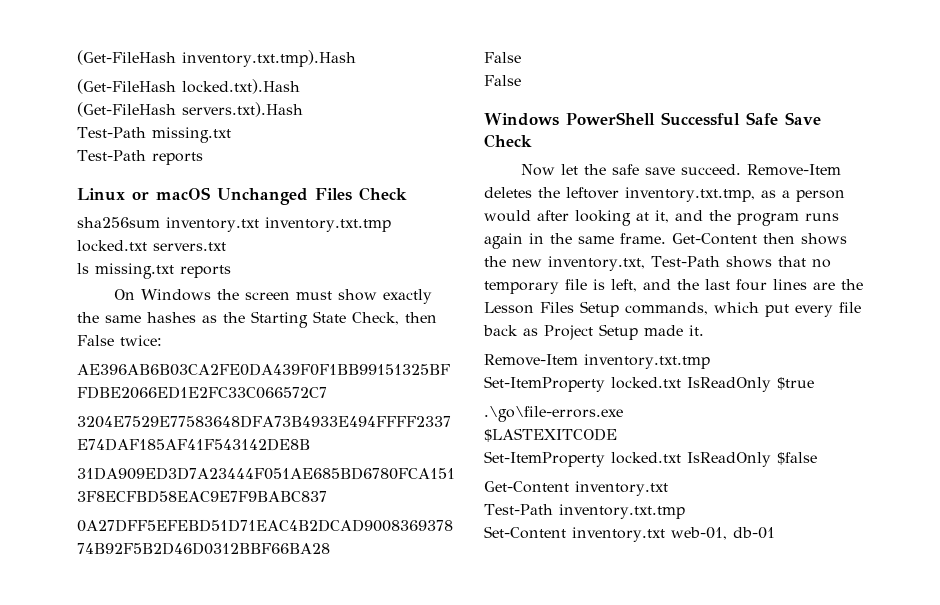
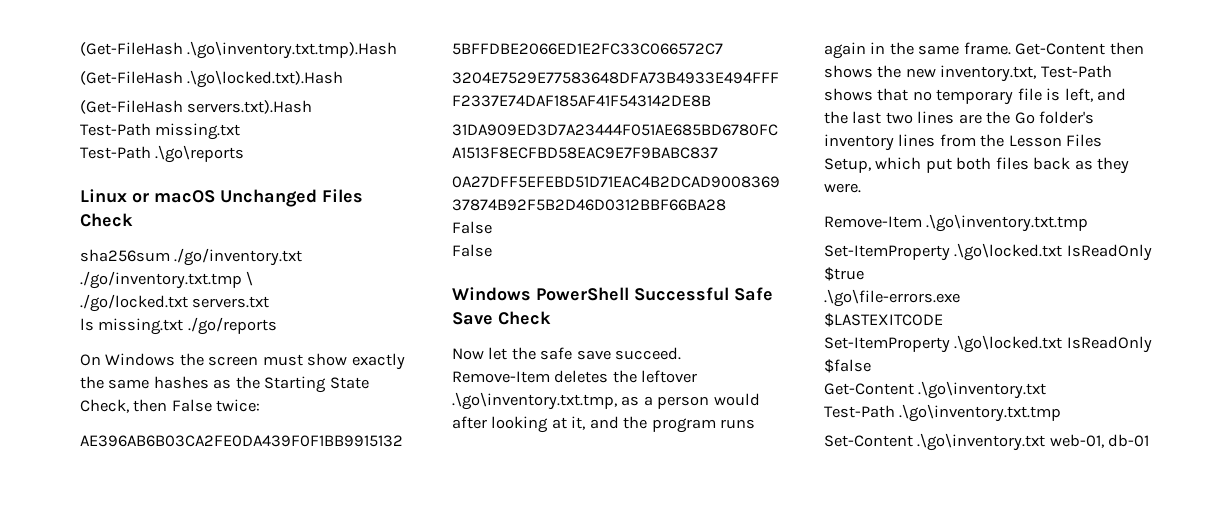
[77,50,356,67] [77,79,300,94] (Get-FileHash inventory.txt.tmp).Hash // (Get-FileHash locked.txt).Hash -> [80,41,398,59] [80,70,344,88] (Get-FileHash .\go\inventory.txt.tmp).Hash // (Get-FileHash .\go\locked.txt).Hash
[151,152,203,165] reports -> [155,145,245,163] .\go\reports
[166,217,391,232] [77,240,147,252] inventory.txt inventory.txt.tmp locked.txt -> [174,248,303,266] [80,271,254,289] [80,294,188,312] ./go/inventory.txt ./go/inventory.txt.tmp \ // ./go/locked.txt
[180,265,231,278] reports -> [187,317,277,335] ./go/reports
[625,187,755,202] inventory.txt.tmp, -> [452,392,617,410] .\go\inventory.txt.tmp,
[736,279,767,291] four -> [885,112,913,124] two
[484,301,861,317] [483,324,704,340] [484,354,710,369] [484,376,681,392] Lesson Files Setup commands, which put every file back as Project Setup made it. // Remove-Item inventory.txt.tmp // Set-ItemProperty locked.txt -> [1014,111,1095,124] [824,134,1103,151] [824,157,1130,174] [824,183,861,193] [824,214,1089,232] [824,243,1063,261] Go folder's inventory lines from the Lesson Files Setup, which put both files back as they were. // Remove-Item .\go\inventory.txt.tmp // Set-ItemProperty .\go\locked.txt
[611,452,681,464] locked.txt -> [954,335,1063,353] .\go\locked.txt
[575,481,668,496] [484,504,685,519] inventory.txt // Test-Path inventory.txt.tmp -> [918,381,1047,399] [824,404,1062,422] .\go\inventory.txt // Test-Path .\go\inventory.txt.tmp
[572,527,665,542] inventory.txt -> [917,433,1046,451] .\go\inventory.txt

